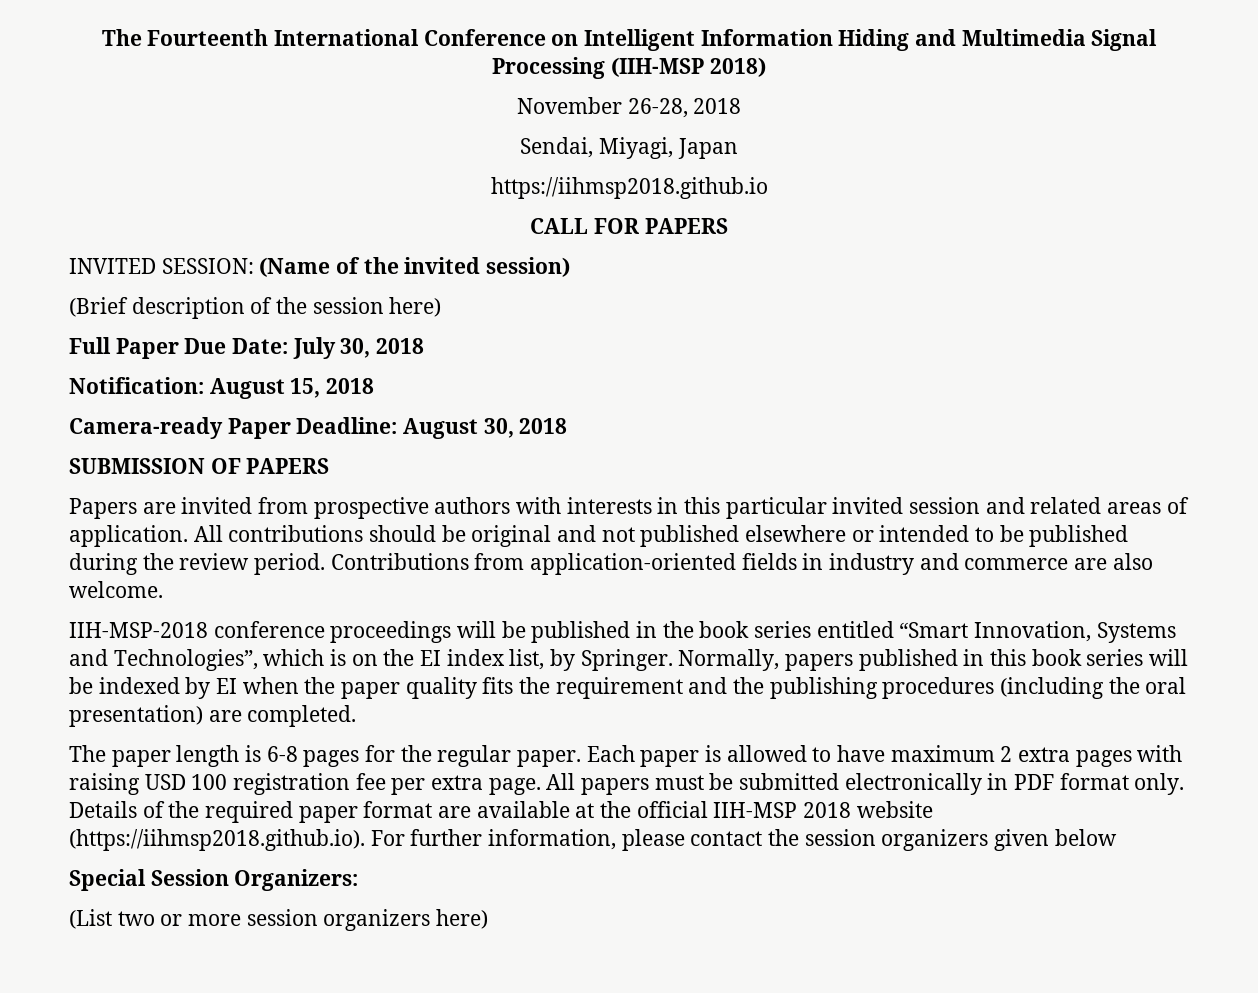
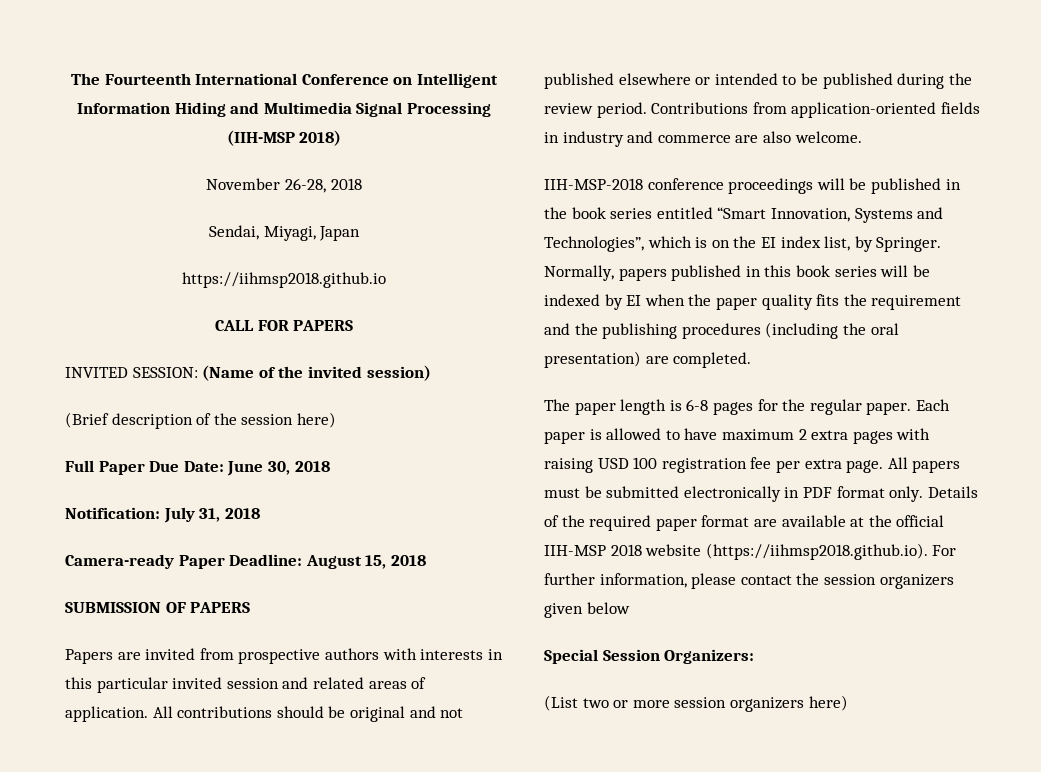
[292,337,336,359] July -> [227,461,264,476] June
[209,378,321,399] August 15, -> [163,507,221,523] July 31,
[483,418,514,438] 30, -> [365,555,387,569] 15,

